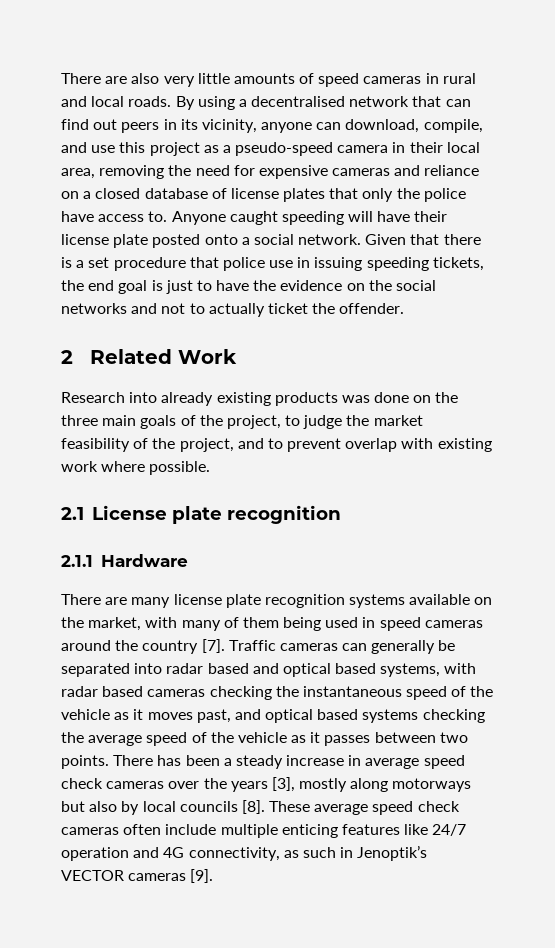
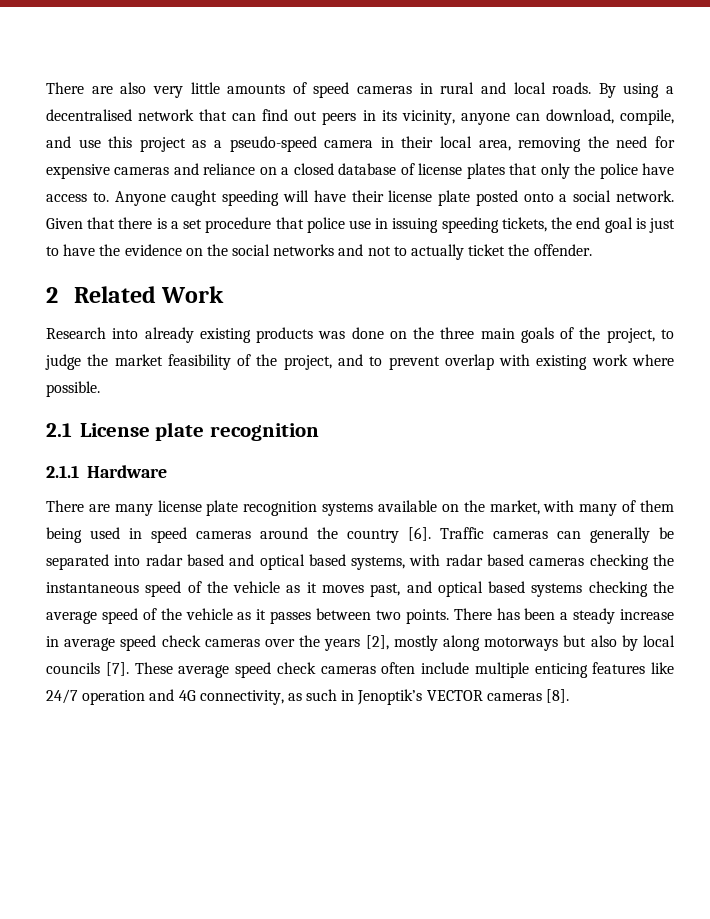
[201,639,225,653] [7]. -> [408,527,431,541] [6].
[271,777,295,792] [3], -> [365,635,389,650] [2],
[241,800,265,814] [8]. -> [105,662,129,676] [7].
[190,869,214,883] [9]. -> [546,689,570,703] [8].

